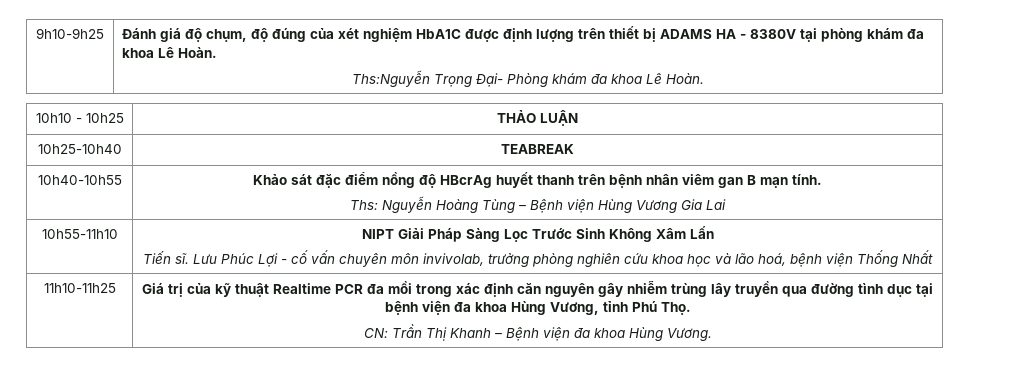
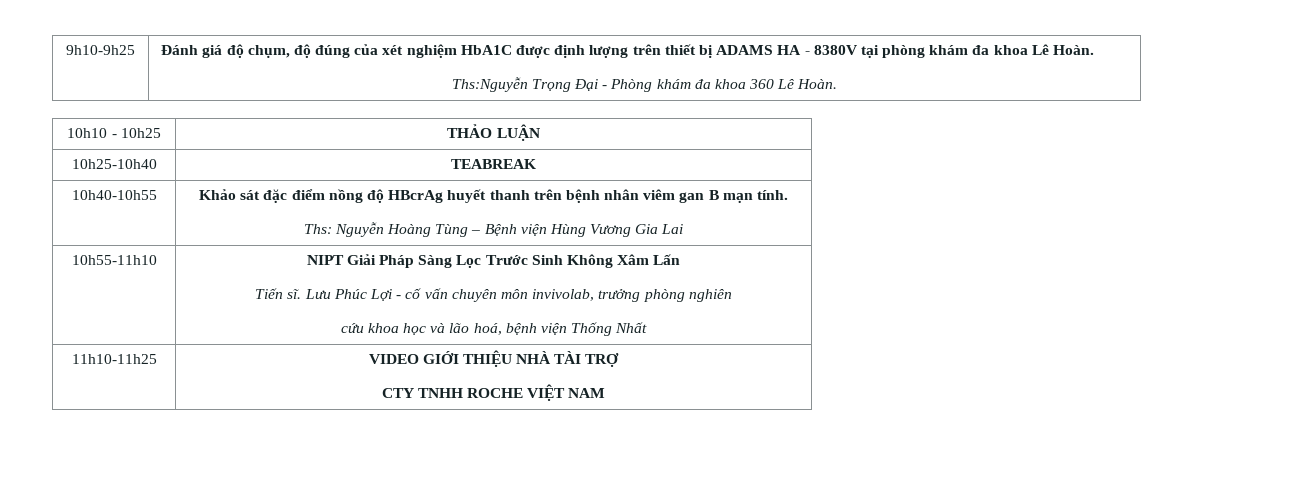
[476,73,503,87] Đại- -> [573,79,608,91] Đại -
(642, 79) none -> [749,79,775,89] 360
(620, 260) none -> (732, 295) //
[141,280,933,297] [384,301,691,315] [363,324,712,341] Giá trị của kỹ thuật Realtime PCR đa mồi trong xác định căn nguyên gây nhiễm trùng lây truyền qua đường tình dục tại bệnh viện đa khoa Hùng Vương, tỉnh Phú Thọ. // CN: Trần Thị Khanh – Bệnh viện đa khoa Hùng Vương. -> [368,350,620,367] [381,384,606,401] VIDEO GIỚI THIỆU NHÀ TÀI TRỢ // CTY TNHH ROCHE VIỆT NAM

